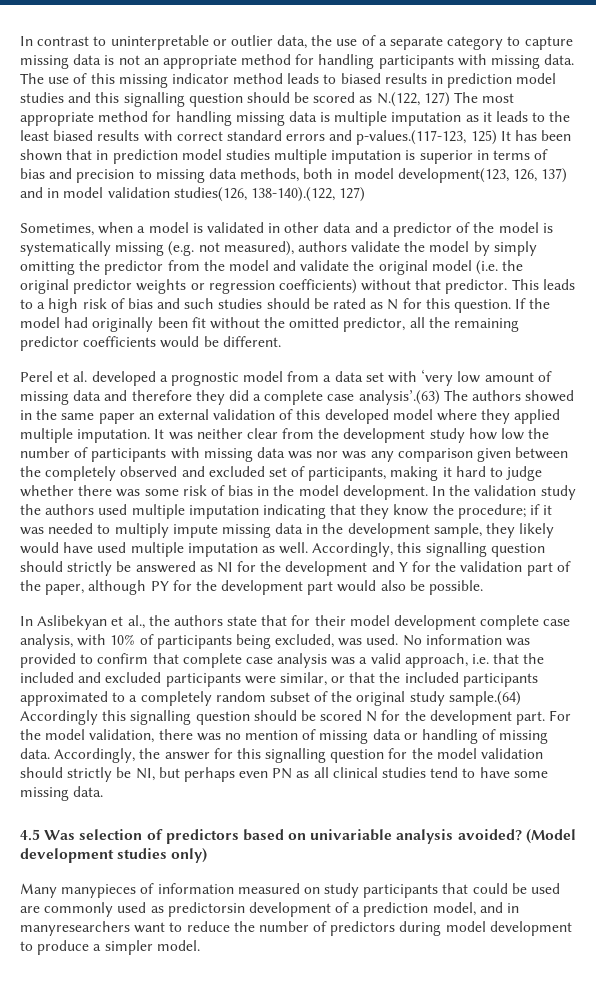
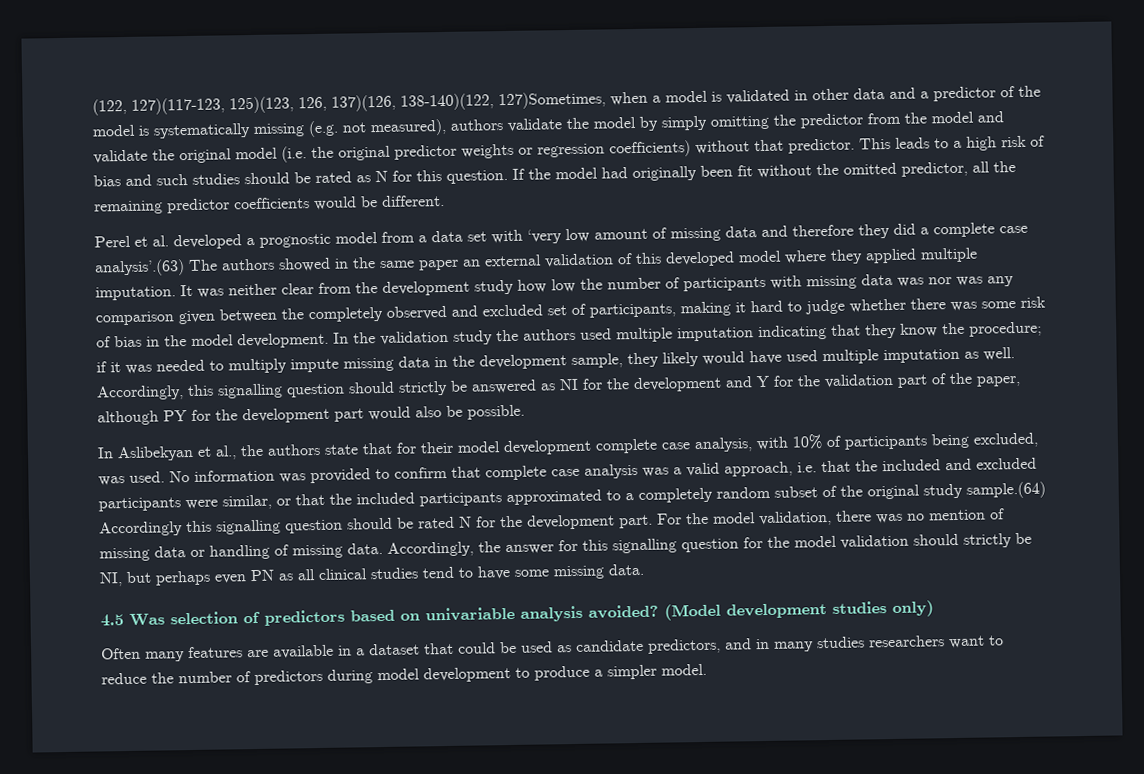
[20,35,573,50] [20,54,575,69] [20,73,557,88] [20,92,515,107] [20,111,571,126] [20,130,572,145] [20,149,549,164] [20,168,568,183] [20,187,366,202] [20,223,94,236] In contrast to uninterpretable or outlier data, the use of a separate category to capture missing data is not an appropriate method for handling participants with missing data. The use of this missing indicator method leads to biased results in prediction model studies and this signalling question should be scored as N.(122, 127) The most appropriate method for handling missing data is multiple imputation as it leads to the least biased results with correct standard errors and p-values.(117-123, 125) It has been shown that in prediction model studies multiple imputation is superior in terms of bias and precision to missing data methods, both in model development(123, 126, 137) and in model validation studies(126, 138-140).(122, 127) // Sometimes, -> [92,91,606,116] (122, 127)(117-123, 125)(123, 126, 137)(126, 138-140)(122, 127)Sometimes,
[320,710,363,721] scored -> [418,516,455,529] rated
[20,883,561,898] [20,902,520,917] [20,921,130,936] Many manypieces of information measured on study participants that could be used are commonly used as predictorsin development of a prediction model, and in manyresearchers -> [101,635,945,662] Often many features are available in a dataset that could be used as candidate predictors, and in many studies researchers

